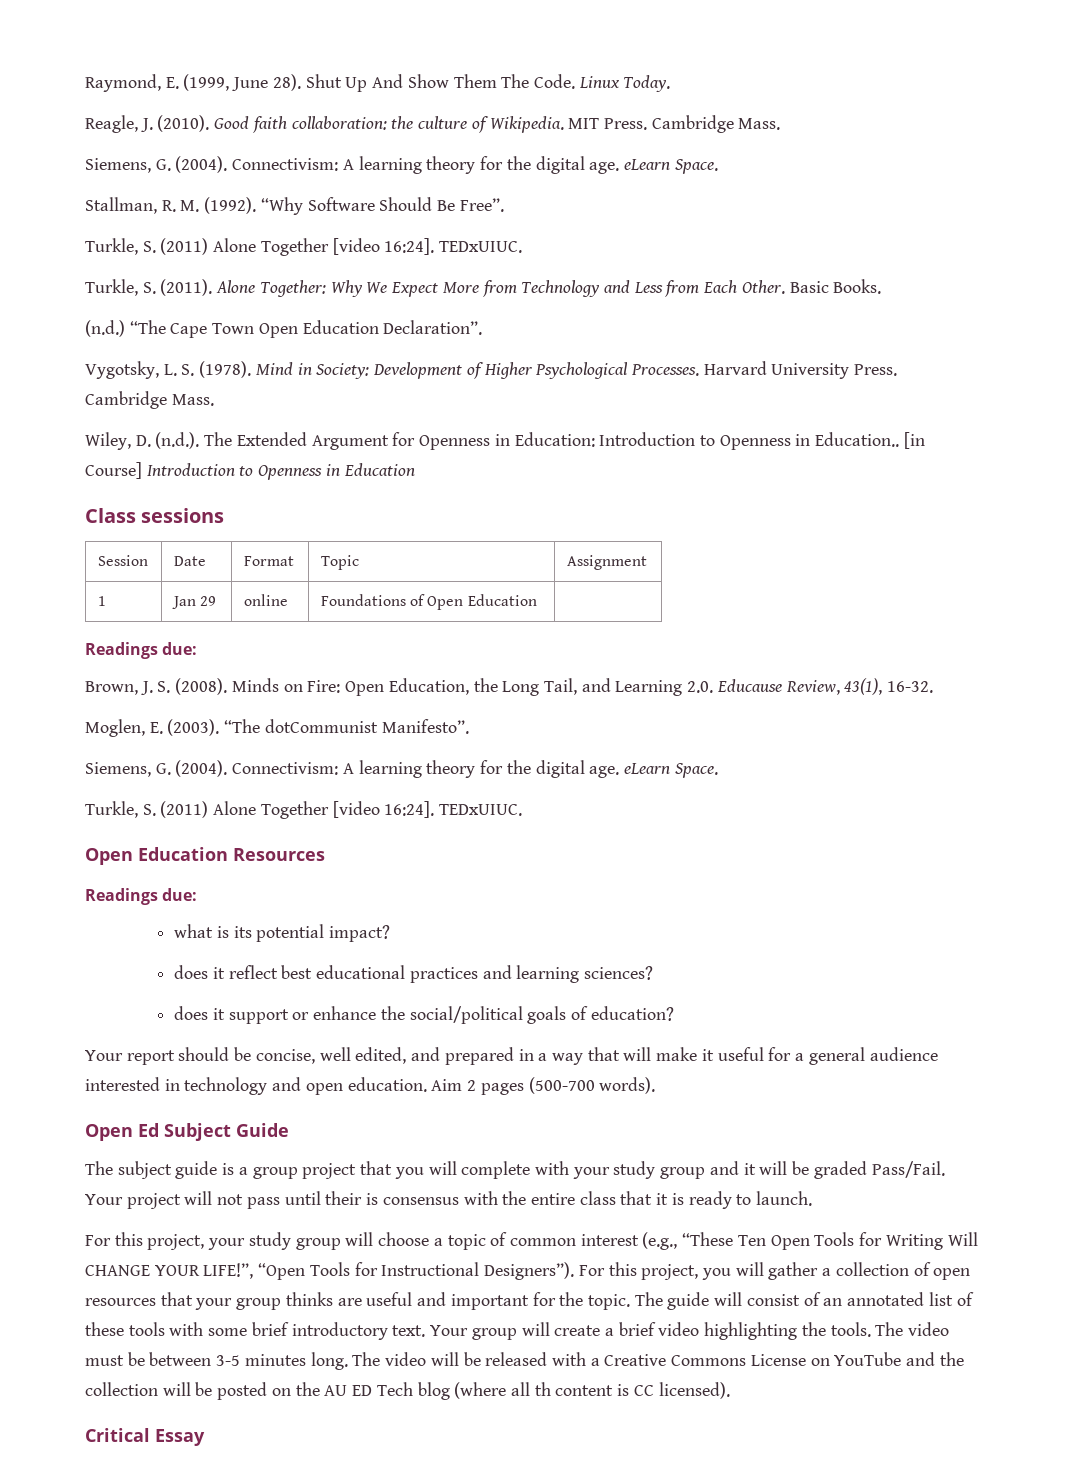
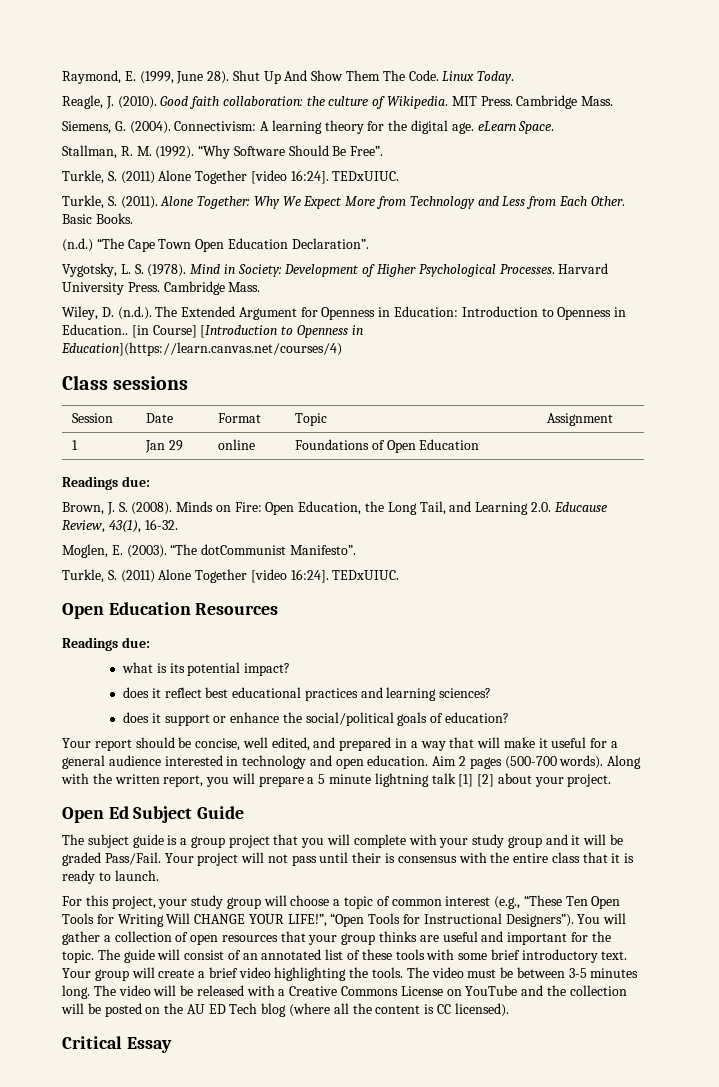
[146,463,415,480] Introduction to Openness in Education -> [200,325,363,338] [61,342,342,356] [Introduction to Openness in Education](https://learn.canvas.net/courses/4)
[85,760,718,778] // Siemens, G. (2004). Connectivism: A learning theory for the digital age. eLearn Space. -> (356, 550) none
(656, 1085) none -> [607,755,642,769] [61,773,612,787] Along with the written report, you will prepare a 5 minute lightning talk [1] [2] about your project.
[578,1262,731,1280] For this project, you -> [577,914,601,924] You
[534,1382,551,1396] th -> [352,1003,372,1014] the

